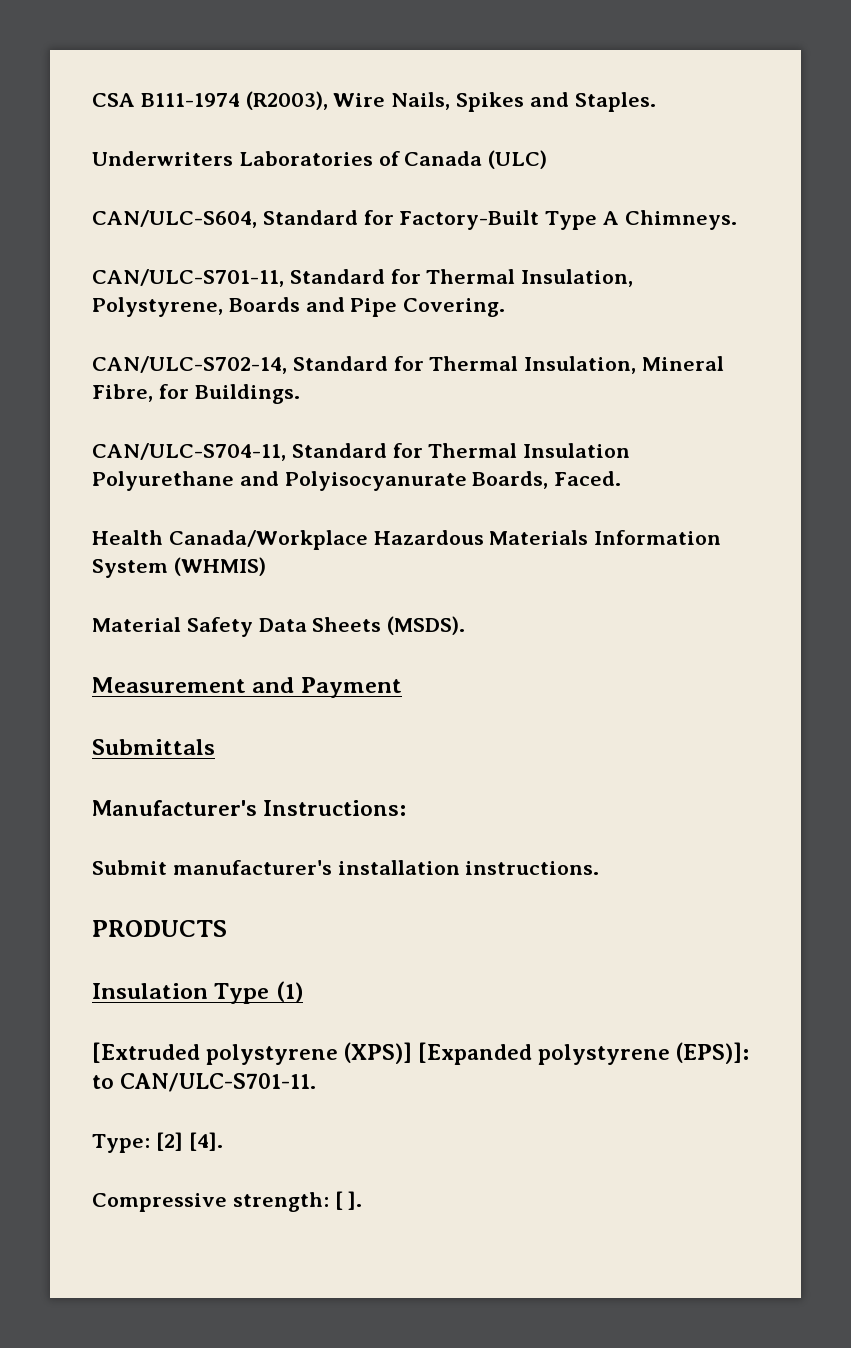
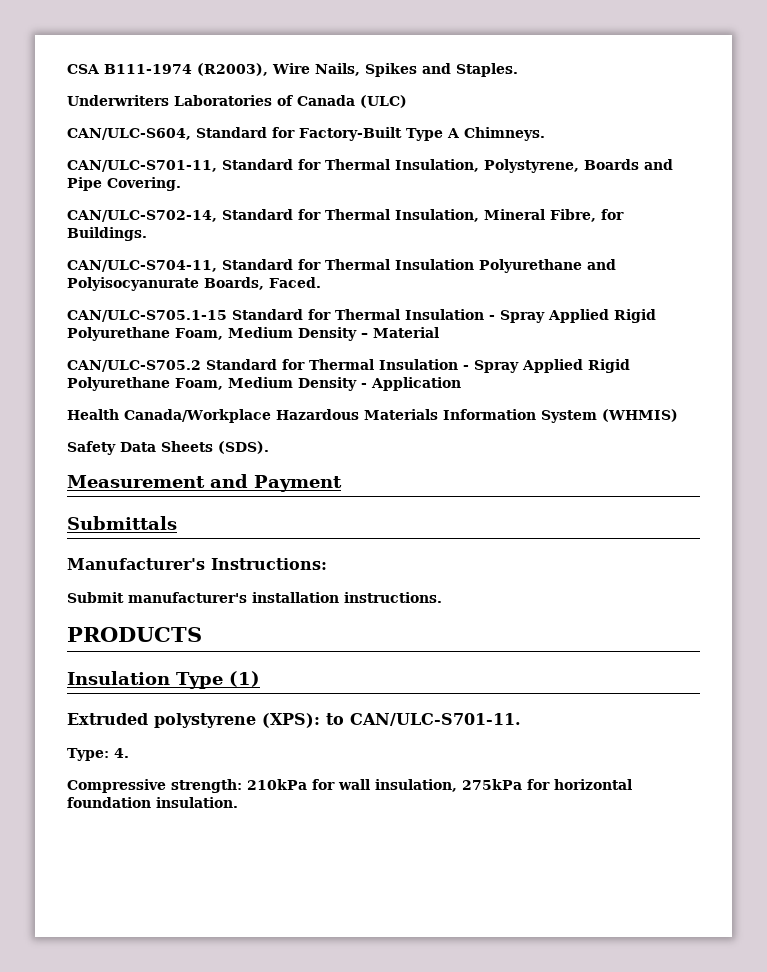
(622, 478) none -> [67,309,656,323] [67,327,439,341] [67,359,630,373] [67,377,461,391] // CAN/ULC-S705.1-15 Standard for Thermal Insulation - Spray Applied Rigid Polyurethane Foam, Medium Density – Material // CAN/ULC-S705.2 Standard for Thermal Insulation - Spray Applied Rigid Polyurethane Foam, Medium Density - Application
[92,617,181,632] Material -> (678, 415) none
[387,616,466,635] (MSDS). -> [218,441,269,454] (SDS).
[92,1042,750,1065] [Extruded polystyrene (XPS)] [Expanded polystyrene (EPS)]: -> [67,713,320,728] Extruded polystyrene (XPS):
[155,1132,223,1151] [2] [4]. -> [113,748,129,758] 4.
[334,1191,363,1210] [ ]. -> [247,779,632,792] [67,797,238,808] 210kPa for wall insulation, 275kPa for horizontal foundation insulation.

